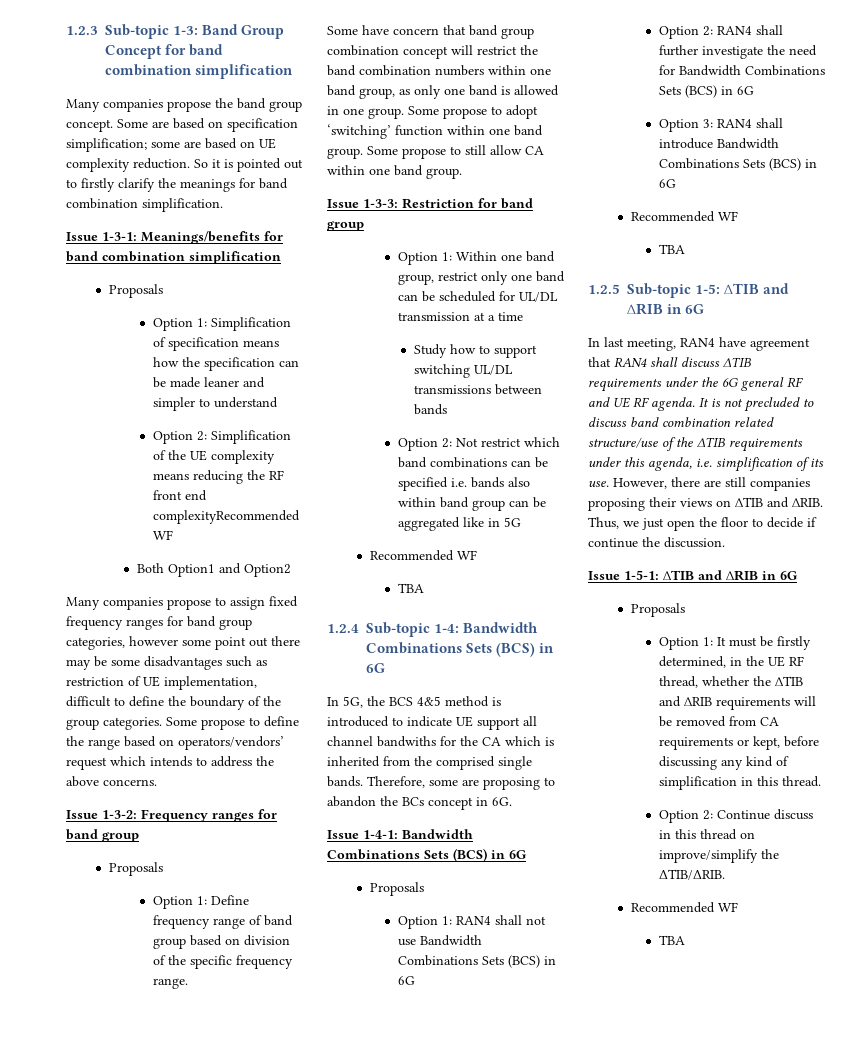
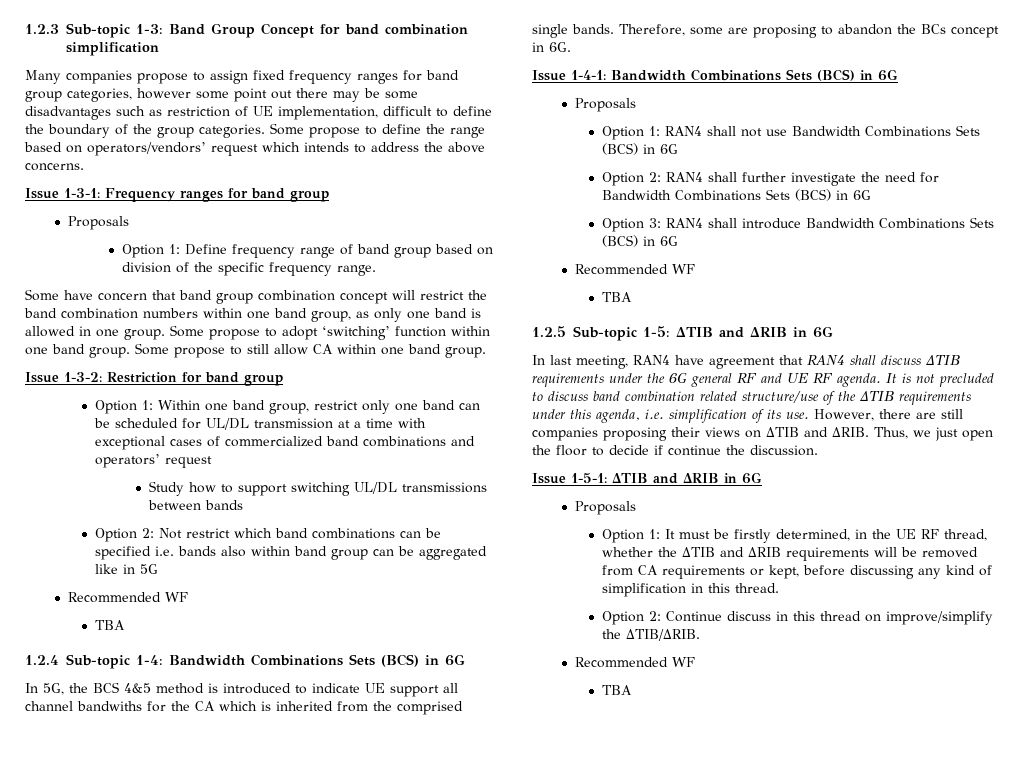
[66,98,302,112] [66,118,298,132] [66,138,276,152] [66,158,303,172] [66,178,288,192] [66,198,223,212] [66,231,283,244] [66,251,281,264] [109,284,164,298] [152,317,291,331] [152,337,279,351] [152,357,299,371] [152,377,265,388] [152,397,278,411] [152,430,291,444] [152,450,275,464] [152,470,284,484] [152,490,207,501] [152,510,300,524] [152,530,173,540] [136,563,291,577] // Many companies propose the band group concept. Some are based on specification simplification; some are based on UE complexity reduction. So it is pointed out to firstly clarify the meanings for band combination simplification. // Issue 1-3-1: Meanings/benefits for band combination simplification // Proposals // Option 1: Simplification of specification means how the specification can be made leaner and simpler to understand // Option 2: Simplification of the UE complexity means reducing the RF front end complexityRecommended WF // Both Option1 and Option2 -> (159, 49) none
[102,810,137,819] 1-3-2: -> [64,188,100,198] 1-3-1:
[363,199,398,208] 1-3-3: -> [64,372,102,382] 1-3-2:
(523, 316) none -> [397,418,426,428] [94,436,475,450] [94,454,212,468] with exceptional cases of commercialized band combinations and operators’ request

